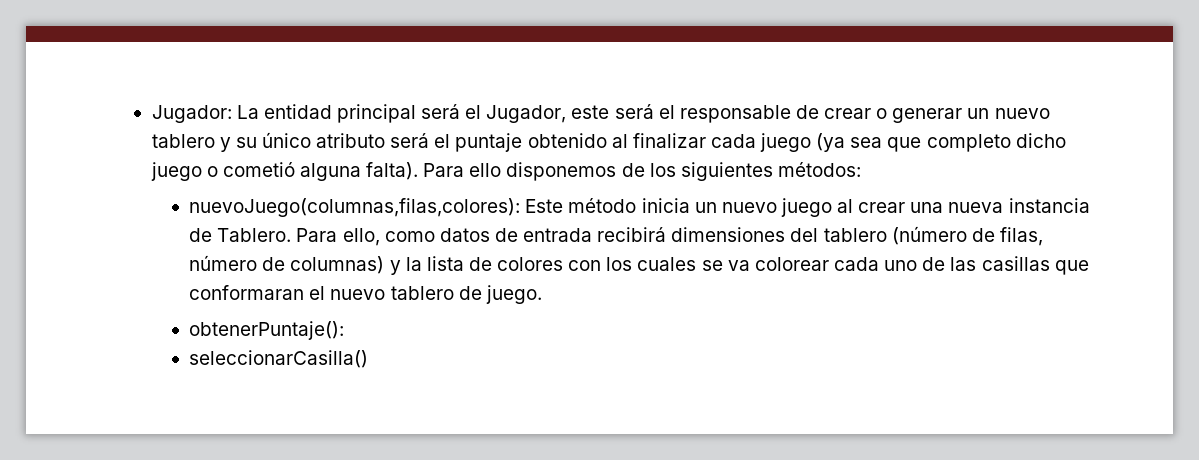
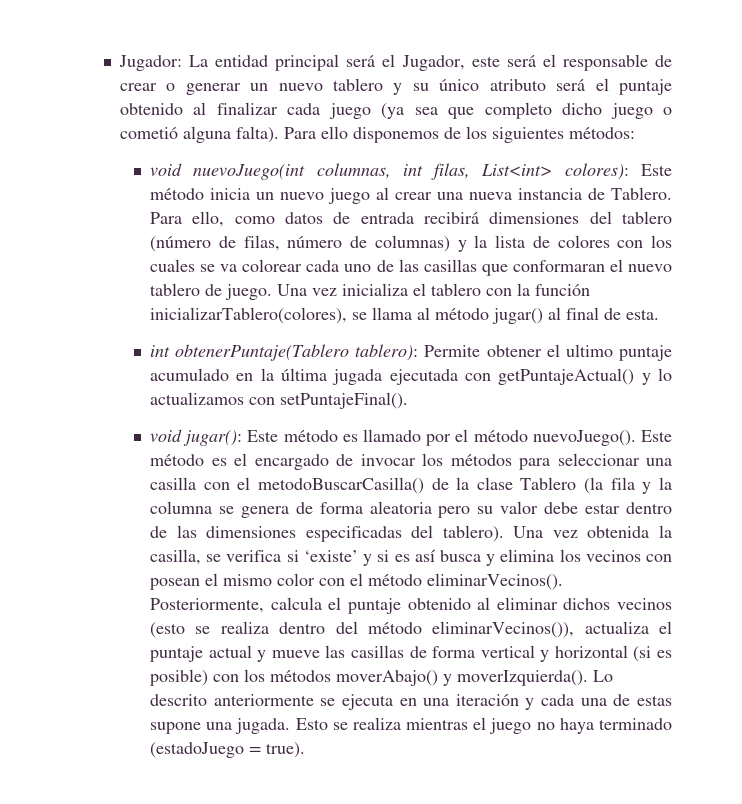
[189,198,521,217] nuevoJuego(columnas,filas,colores): -> [150,163,629,180] void nuevoJuego(int columnas, int filas, List<int> colores):
[189,321,345,340] [189,350,369,368] // obtenerPuntaje(): // seleccionarCasilla() -> [277,283,591,296] [150,307,660,324] [150,344,673,361] [150,368,672,385] [150,392,409,409] [150,429,672,446] [150,453,672,470] [150,477,672,494] [150,501,673,518] [150,525,672,542] [150,549,672,566] [150,573,564,590] [150,597,673,614] [150,621,673,638] [150,645,672,662] [150,669,614,686] [150,694,672,710] [150,717,672,734] [150,742,306,758] Una vez inicializa el tablero con la función inicializarTablero(colores), se llama al método jugar() al final de esta. // int obtenerPuntaje(Tablero tablero): Permite obtener el ultimo puntaje acumulado en la última jugada ejecutada con getPuntajeActual() y lo actualizamos con setPuntajeFinal(). // void jugar(): Este método es llamado por el método nuevoJuego(). Este método es el encargado de invocar los métodos para seleccionar una casilla con el metodoBuscarCasilla() de la clase Tablero (la fila y la columna se genera de forma aleatoria pero su valor debe estar dentro de las dimensiones especificadas del tablero). Una vez obtenida la casilla, se verifica si ‘existe’ y si es así busca y elimina los vecinos con posean el mismo color con el método eliminarVecinos(). Posteriormente, calcula el puntaje obtenido al eliminar dichos vecinos (esto se realiza dentro del método eliminarVecinos()), actualiza el puntaje actual y mueve las casillas de forma vertical y horizontal (si es posible) con los métodos moverAbajo() y moverIzquierda(). Lo descrito anteriormente se ejecuta en una iteración y cada una de estas supone una jugada. Esto se realiza mientras el juego no haya terminado (estadoJuego = true).

